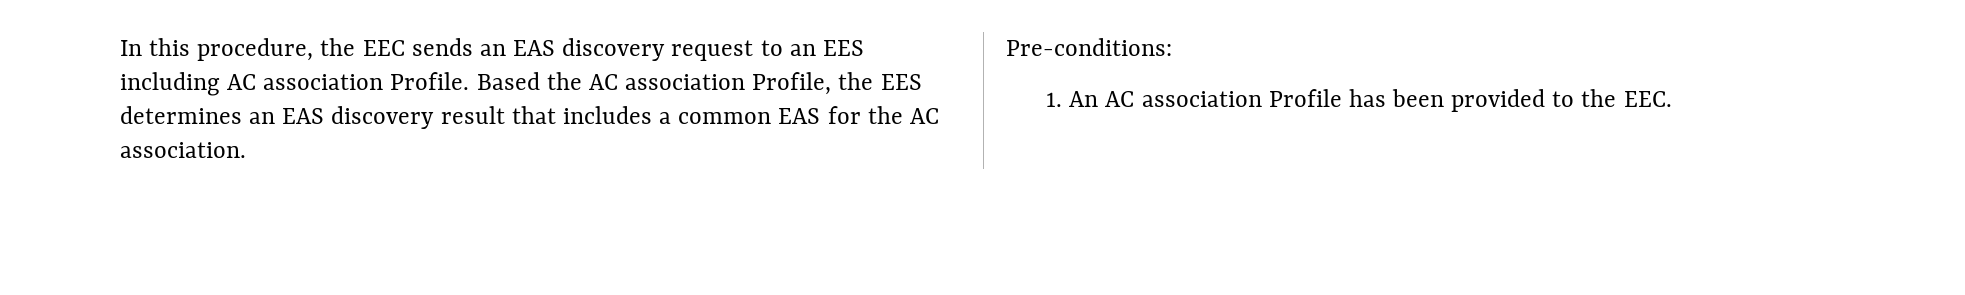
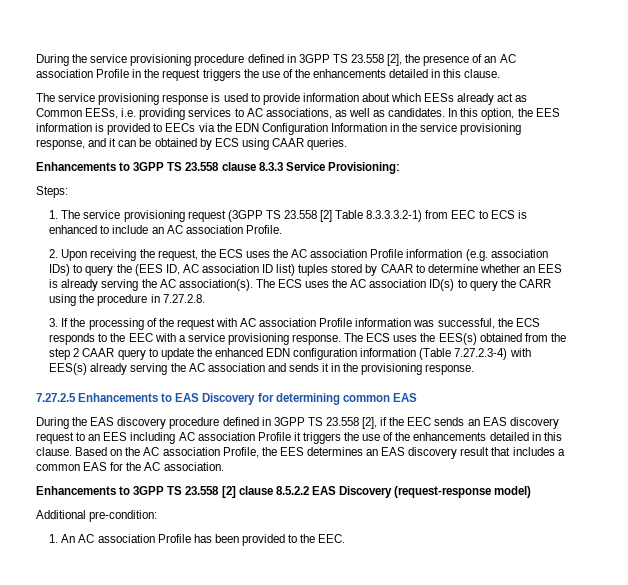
[120,38,314,61] In this procedure, -> [36,54,516,66] [36,69,501,81] [36,93,528,105] [36,108,560,120] [36,123,522,135] [36,138,348,150] [36,162,400,174] [36,186,68,198] [49,210,527,222] [49,225,282,234] [49,249,548,261] [49,264,563,276] [49,279,551,291] [49,294,205,306] [49,318,540,330] [49,333,566,345] [49,348,531,360] [49,363,475,375] [36,393,417,405] [36,417,388,429] During the service provisioning procedure defined in 3GPP TS 23.558 [2], the presence of an AC association Profile in the request triggers the use of the enhancements detailed in this clause. // The service provisioning response is used to provide information about which EESs already act as Common EESs, i.e. providing services to AC associations, as well as candidates. In this option, the EES information is provided to EECs via the EDN Configuration Information in the service provisioning response, and it can be obtained by ECS using CAAR queries. // Enhancements to 3GPP TS 23.558 clause 8.3.3 Service Provisioning: // Steps: // 1. The service provisioning request (3GPP TS 23.558 [2] Table 8.3.3.3.2-1) from EEC to ECS is enhanced to include an AC association Profile. // 2. Upon receiving the request, the ECS uses the AC association Profile information (e.g. association IDs) to query the (EES ID, AC association ID list) tuples stored by CAAR to determine whether an EES is already serving the AC association(s). The ECS uses the AC association ID(s) to query the CARR using the procedure in 7.27.2.8. // 3. If the processing of the request with AC association Profile information was successful, the ECS responds to the EEC with a service provisioning response. The ECS uses the EES(s) obtained from the step 2 CAAR query to update the enhanced EDN configuration information (Table 7.27.2.3-4) with EES(s) already serving the AC association and sends it in the provisioning response. // 7.27.2.5 Enhancements to EAS Discovery for determining common EAS // During the EAS discovery procedure defined in 3GPP TS 23.558 [2], if
[390,72,540,90] Profile. Based -> [257,432,562,444] [36,447,123,456] Profile it triggers the use of the enhancements detailed in this clause. Based on
[1006,38,1172,56] Pre-conditions: -> [36,486,532,498] [36,510,158,522] Enhancements to 3GPP TS 23.558 [2] clause 8.5.2.2 EAS Discovery (request-response model) // Additional pre-condition:

